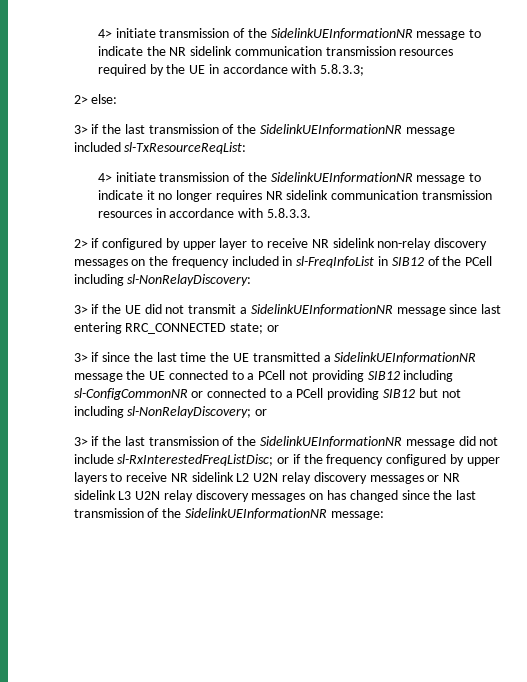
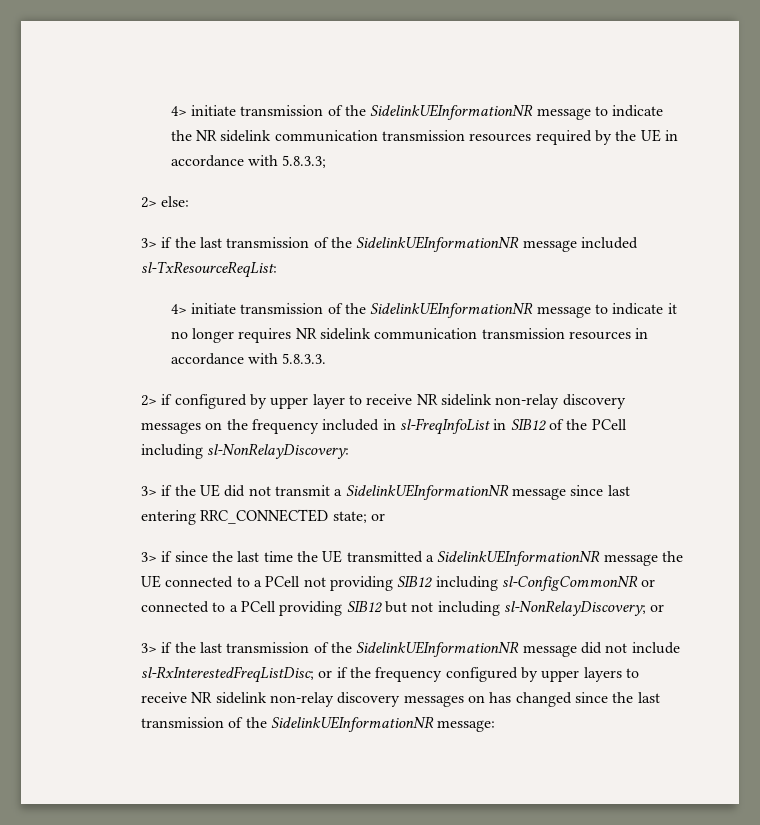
[236,472,461,484] [73,490,193,502] L2 U2N relay discovery messages or NR sidelink L3 U2N relay -> [270,692,335,707] non-relay

